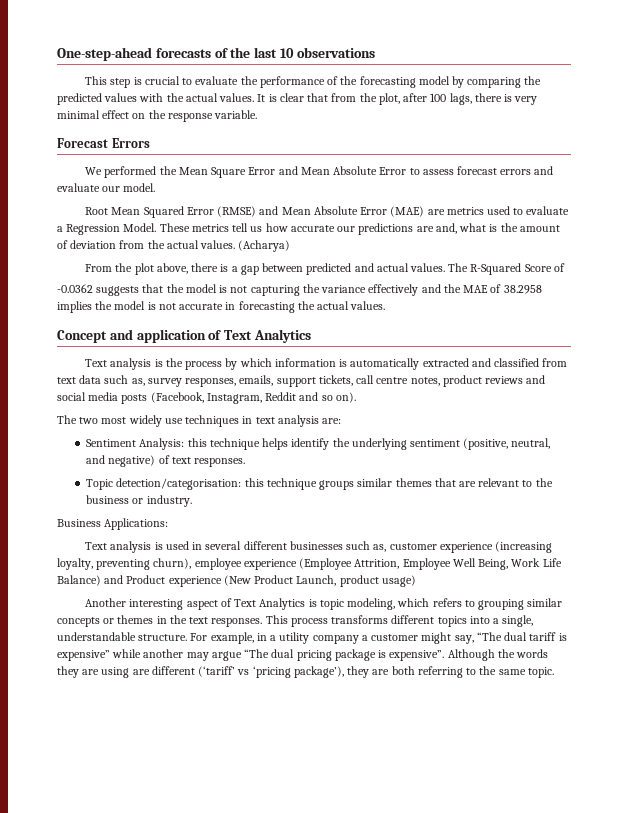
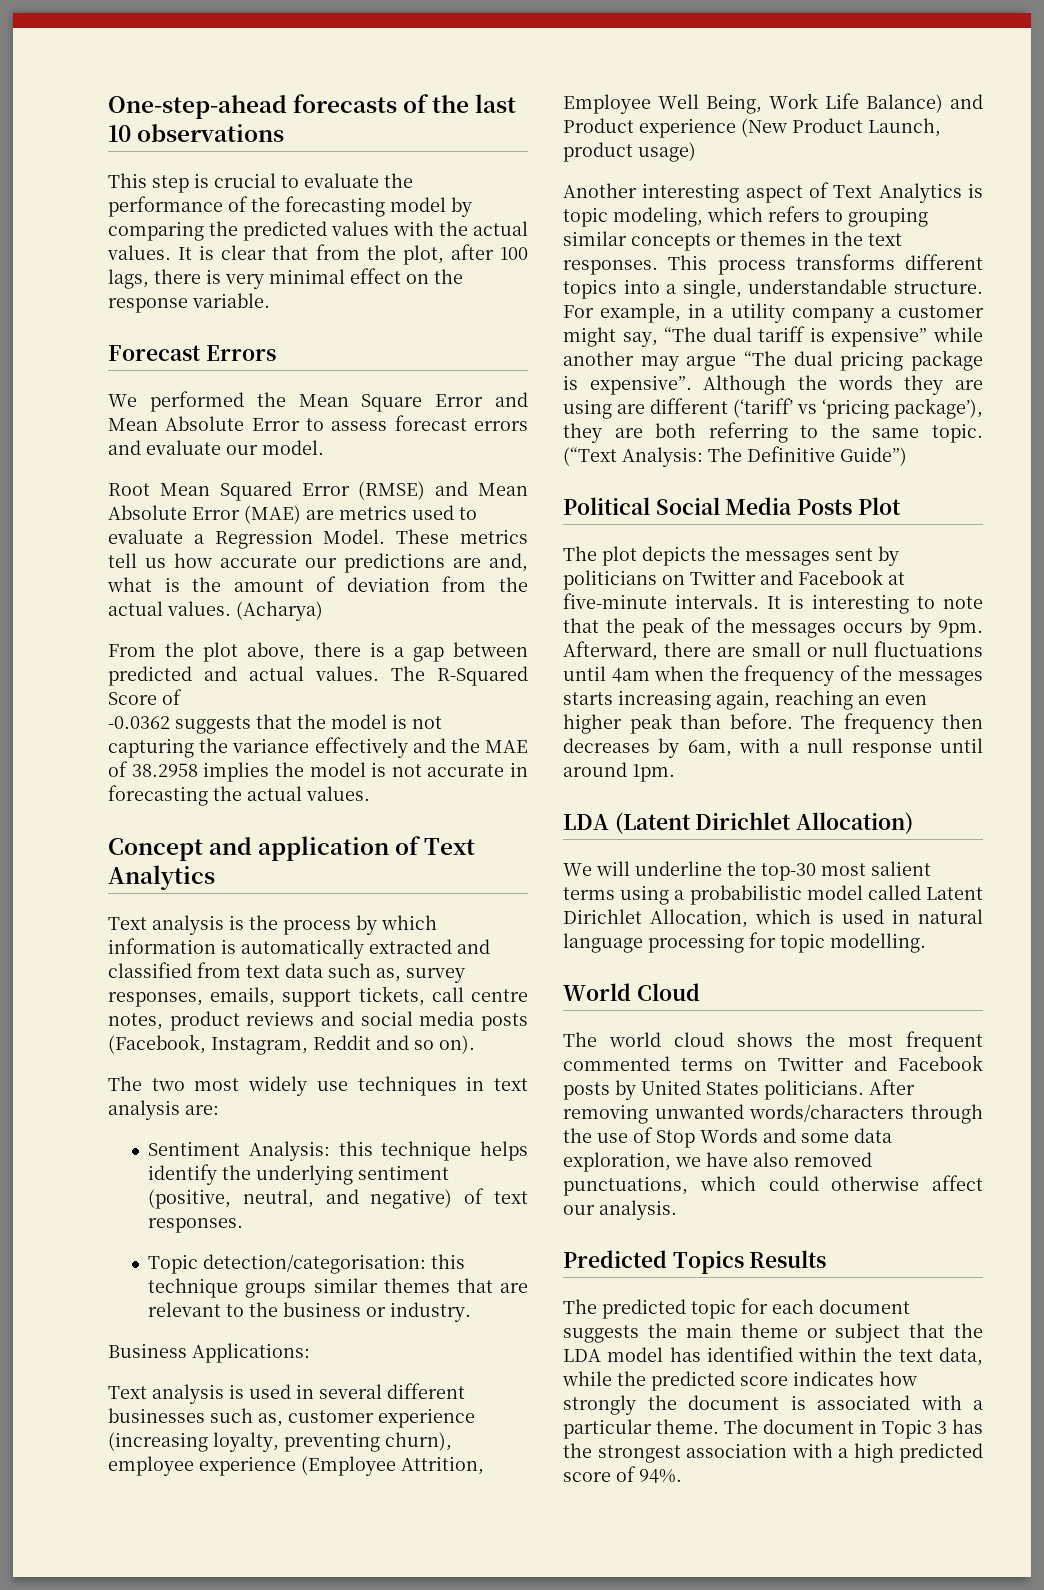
(554, 672) none -> [563,446,907,467] [563,497,901,515] [563,546,899,566] [563,569,905,590] [563,593,983,614] [563,617,983,638] [563,641,983,661] [563,665,983,686] [563,690,927,710] [563,713,983,734] [563,738,983,758] [563,762,675,782] [563,812,914,834] [563,861,931,881] [563,885,983,905] [563,909,983,928] [563,932,926,953] [563,983,700,1001] [563,1031,983,1052] [563,1055,983,1071] [563,1079,915,1100] [563,1104,983,1124] [563,1127,892,1148] [563,1152,872,1172] [563,1175,983,1196] [563,1200,677,1220] [563,1250,827,1274] [563,1298,910,1319] [563,1323,983,1343] [563,1346,983,1366] [562,1371,917,1391] [563,1395,983,1415] [563,1419,983,1439] [563,1443,983,1463] [563,1466,682,1483] (“Text Analysis: The Definitive Guide”) // Political Social Media Posts Plot // The plot depicts the messages sent by politicians on Twitter and Facebook at five-minute intervals. It is interesting to note that the peak of the messages occurs by 9pm. Afterward, there are small or null fluctuations until 4am when the frequency of the messages starts increasing again, reaching an even higher peak than before. The frequency then decreases by 6am, with a null response until around 1pm. // LDA (Latent Dirichlet Allocation) // We will underline the top-30 most salient terms using a probabilistic model called Latent Dirichlet Allocation, which is used in natural language processing for topic modelling. // World Cloud // The world cloud shows the most frequent commented terms on Twitter and Facebook posts by United States politicians. After removing unwanted words/characters through the use of Stop Words and some data exploration, we have also removed punctuations, which could otherwise affect our analysis. // Predicted Topics Results // The predicted topic for each document suggests the main theme or subject that the LDA model has identified within the text data, while the predicted score indicates how strongly the document is associated with a particular theme. The document in Topic 3 has the strongest association with a high predicted score of 94%.

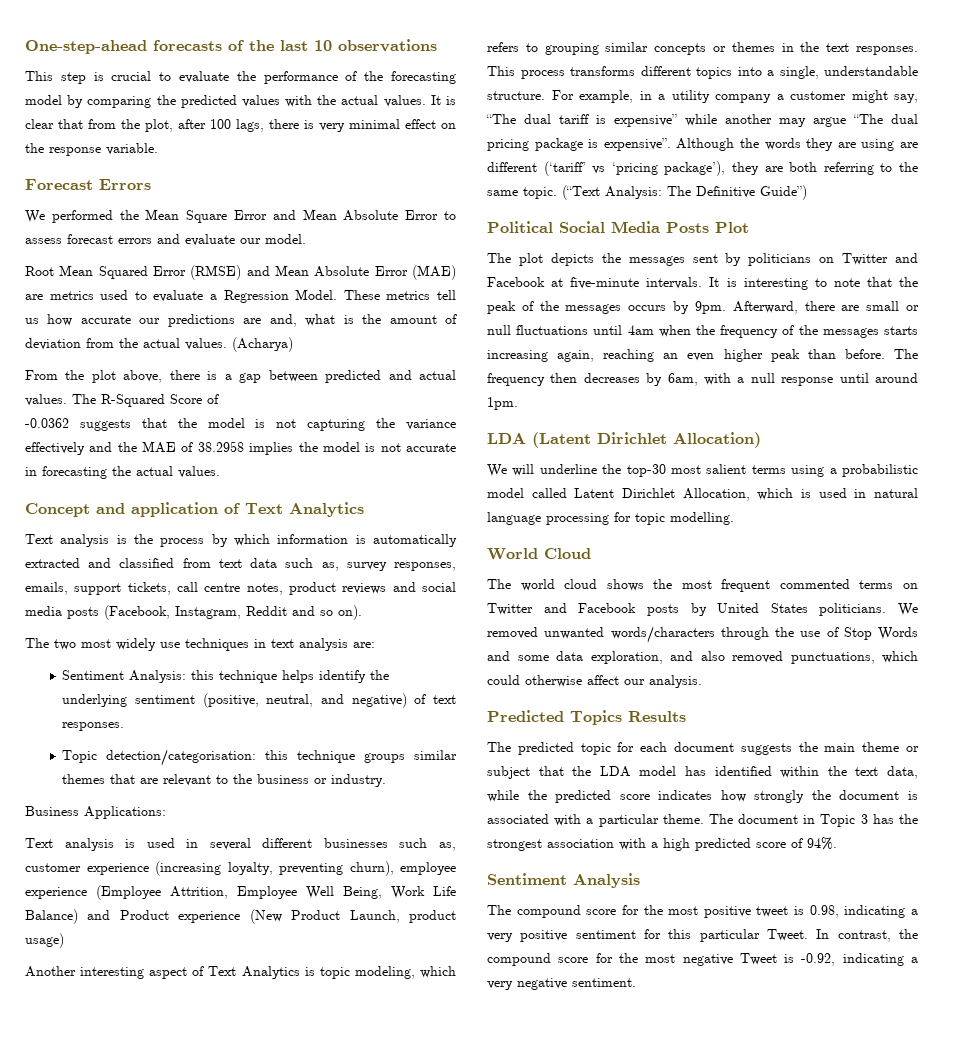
[869,1079,915,1095] [563,1104,648,1124] After removing -> [898,603,918,616] [487,627,538,639] We removed
[675,1152,748,1167] we have -> [670,651,693,661] and
(682, 1476) none -> [487,873,640,888] [487,905,918,918] [487,929,918,942] [487,953,919,966] [487,978,636,990] // Sentiment Analysis // The compound score for the most positive tweet is 0.98, indicating a very positive sentiment for this particular Tweet. In contrast, the compound score for the most negative Tweet is -0.92, indicating a very negative sentiment.

